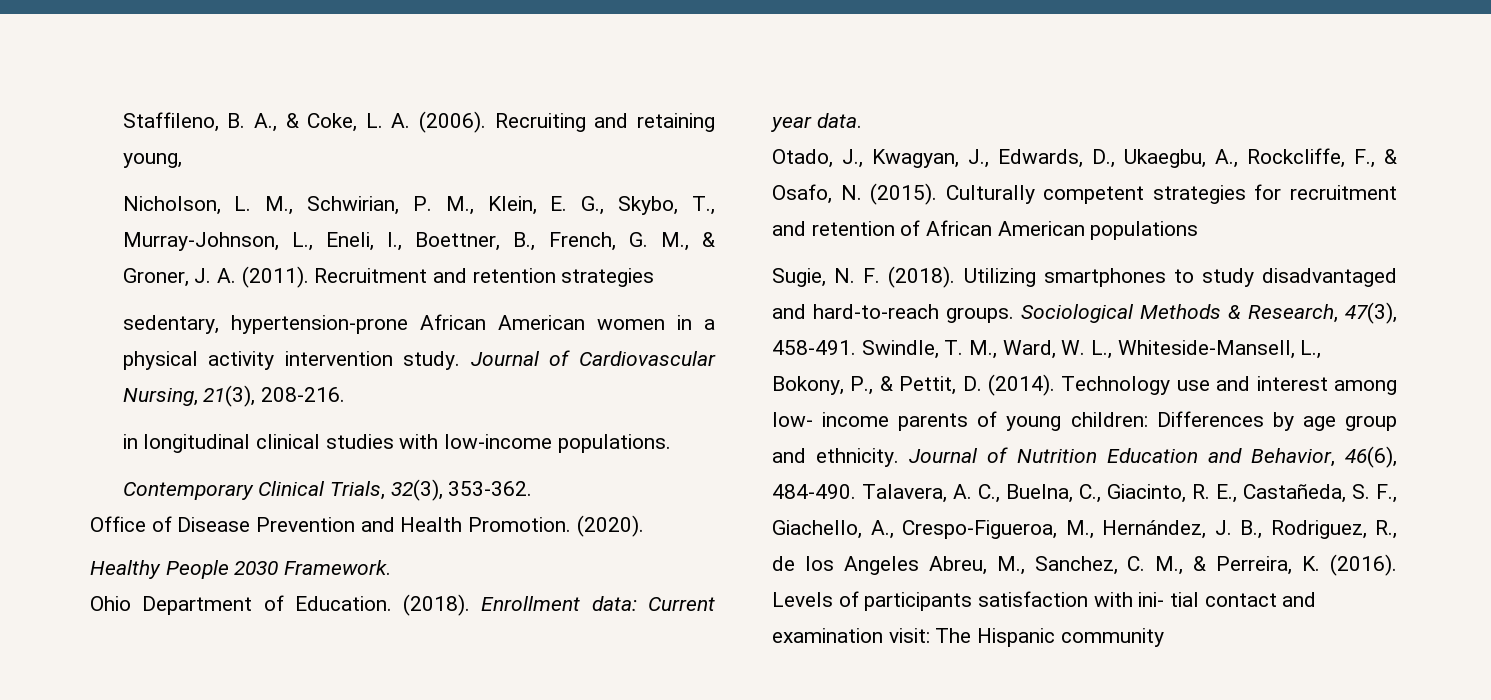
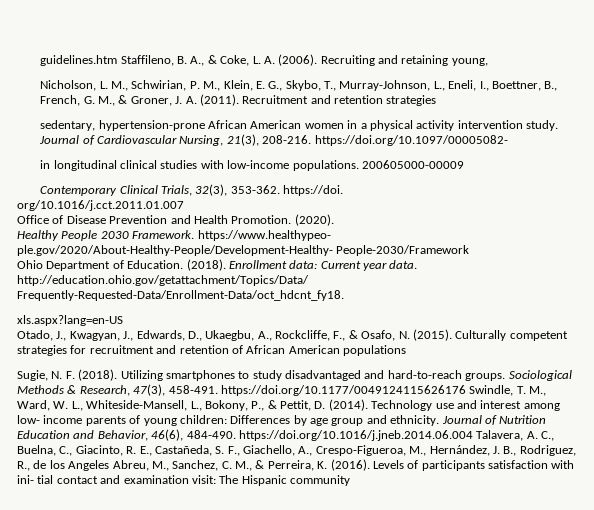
(122, 122) none -> [40,55,118,66] guidelines.htm
(345, 394) none -> [314,135,508,146] https://doi.org/10.1097/00005082-
(671, 443) none -> [361,160,464,169] 200605000-00009
(533, 488) none -> [283,185,344,196] [17,200,184,211] https://doi. // org/10.1016/j.cct.2011.01.007
(392, 567) none -> [197,230,331,241] [17,245,470,256] https://www.healthypeo- ple.gov/2020/About-Healthy-People/Development-Healthy- People-2030/Framework
(862, 120) none -> [17,275,309,286] [17,290,344,301] [17,315,123,326] http://education.ohio.gov/getattachment/Topics/Data/ Frequently-Requested-Data/Enrollment-Data/oct_hdcnt_fy18. // xls.aspx?lang=en-US
(856, 347) none -> [220,385,466,396] https://doi.org/10.1177/0049124115626176
(856, 491) none -> [238,430,473,441] https://doi.org/10.1016/j.jneb.2014.06.004

